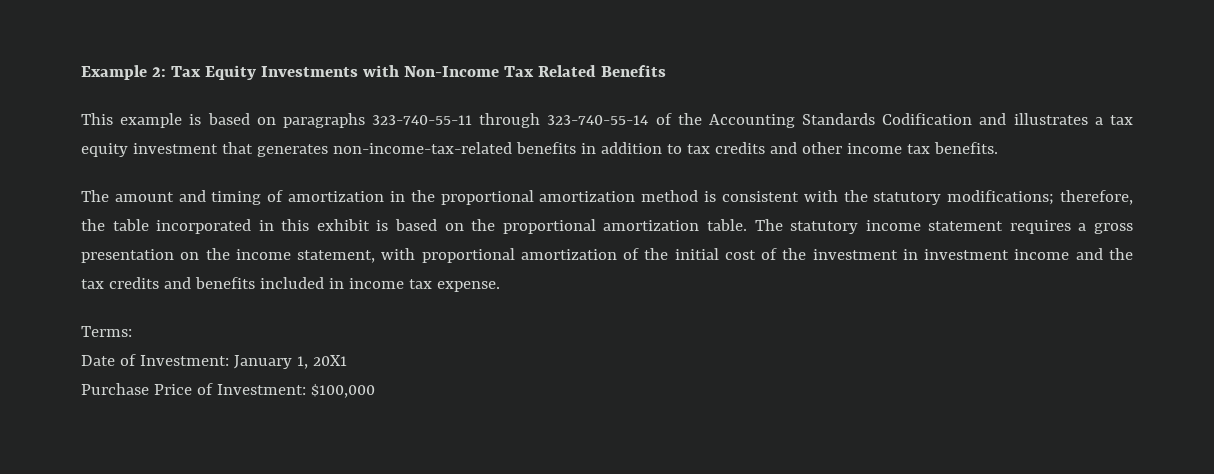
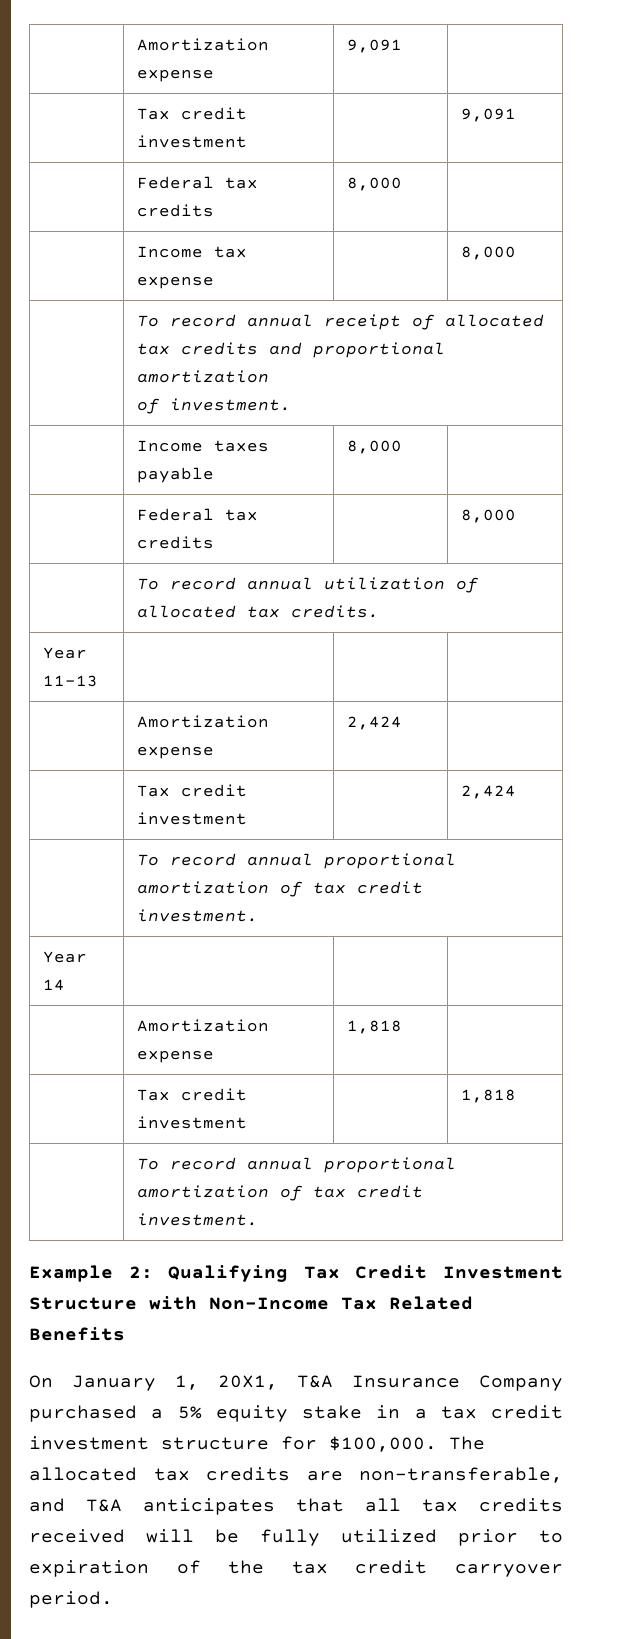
[81,65,358,80] Example 2: Tax Equity Investments -> [136,38,269,51] [136,69,214,82] [346,39,402,53] [136,107,247,120] [136,135,247,148] [460,108,516,122] [136,176,258,189] [136,204,214,217] [346,177,402,191] [136,246,247,258] [136,276,214,289] [460,246,516,260] [136,314,544,330] [136,342,445,358] [136,370,269,383] [136,398,291,414] [136,440,269,452] [136,467,214,483] [346,440,402,454] [136,508,258,521] [136,536,214,549] [460,509,516,523] [136,577,479,593] [136,605,379,618] [42,647,87,659] [42,675,98,687] [136,715,269,728] [136,746,214,759] [346,716,402,730] [136,784,247,797] [136,812,247,825] [460,785,516,799] [136,853,456,869] [136,881,423,897] [136,909,258,922] [42,951,87,963] [42,979,65,991] [136,1019,269,1032] [136,1050,214,1063] [346,1020,402,1034] [136,1088,247,1101] [136,1116,247,1129] [460,1089,516,1103] [136,1157,456,1173] [136,1185,423,1201] [136,1213,258,1226] [29,1265,563,1282] [29,1297,137,1310] | Amortization expense | 9,091 | // | Tax credit investment | | 9,091 // | Federal tax credits | 8,000 | // | Income tax expense | | 8,000 // | To record annual receipt of allocated tax credits and proportional amortization // of investment. // | Income taxes payable | 8,000 | // | Federal tax credits | | 8,000 // | To record annual utilization of allocated tax credits. // Year 11-13 | | | // | Amortization expense | 2,424 | // | Tax credit investment | | 2,424 // | To record annual proportional amortization of tax credit investment. // Year 14 | | | // | Amortization expense | 1,818 | // | Tax credit investment | | 1,818 // | To record annual proportional amortization of tax credit investment. // Example 2: Qualifying Tax Credit Investment Structure
[81,113,1133,128] [81,142,998,157] [81,190,1134,205] [81,219,1133,234] [81,248,1134,263] [81,277,500,292] [81,326,132,337] [81,354,347,369] [81,383,375,398] This example is based on paragraphs 323-740-55-11 through 323-740-55-14 of the Accounting Standards Codification and illustrates a tax equity investment that generates non-income-tax-related benefits in addition to tax credits and other income tax benefits. // The amount and timing of amortization in the proportional amortization method is consistent with the statutory modifications; therefore, the table incorporated in this exhibit is based on the proportional amortization table. The statutory income statement requires a gross presentation on the income statement, with proportional amortization of the initial cost of the investment in investment income and the tax credits and benefits included in income tax expense. // Terms: // Date of Investment: January 1, 20X1 // Purchase Price of Investment: $100,000 -> [29,1375,563,1391] [29,1405,563,1422] [29,1436,485,1452] [29,1467,563,1483] [29,1498,563,1515] [29,1529,563,1546] [29,1560,563,1577] [29,1591,113,1608] On January 1, 20X1, T&A Insurance Company purchased a 5% equity stake in a tax credit investment structure for $100,000. The allocated tax credits are non-transferable, and T&A anticipates that all tax credits received will be fully utilized prior to expiration of the tax credit carryover period.

